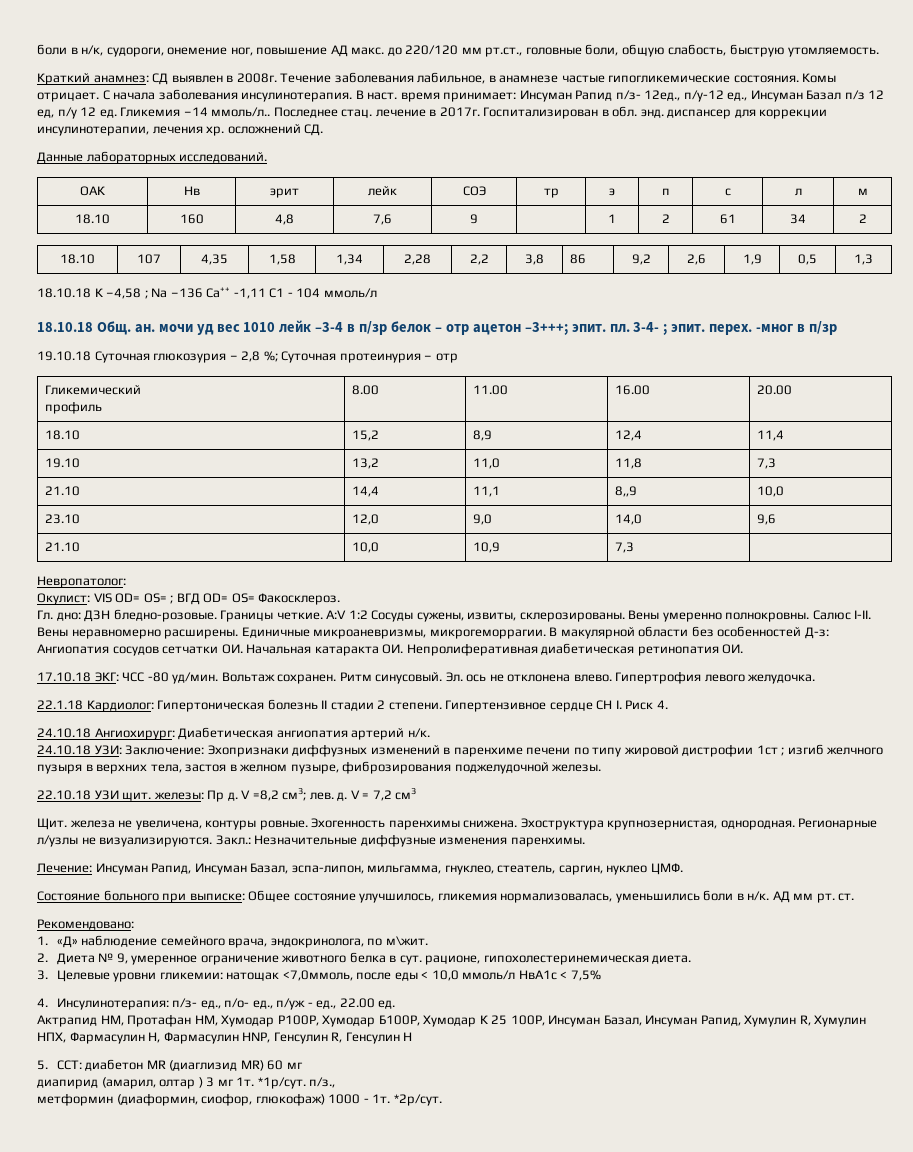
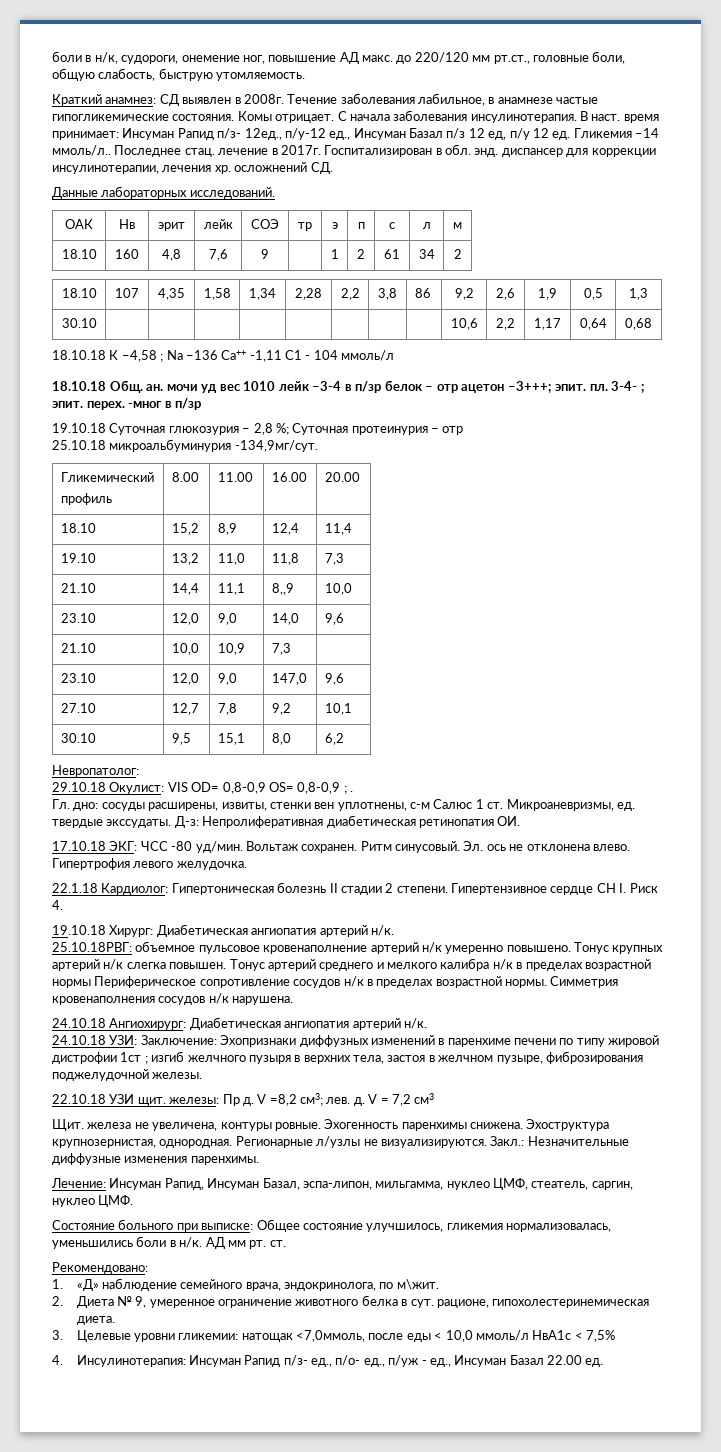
(873, 259) none -> [61,318,97,328] [450,318,478,330] [496,318,515,330] [534,318,561,330] [579,318,607,330] [625,318,652,330] // 30.10 | | | | | | | | | 10,6 | 2,2 | 1,17 | 0,64 | 0,68
(458, 358) none -> [52,439,318,452] // 25.10.18 микроальбуминурия -134,9мг/сут.
(635, 547) none -> [60,673,96,683] [171,673,199,685] [217,673,237,685] [271,673,307,685] [324,673,344,685] [60,703,96,713] [171,703,199,715] [217,703,237,715] [271,703,291,715] [324,703,352,715] [60,733,96,743] [171,733,191,745] [217,733,245,745] [271,733,291,745] [324,733,344,745] // 23.10 | 12,0 | 9,0 | 147,0 | 9,6 // 27.10 | 12,7 | 7,8 | 9,2 | 10,1 // 30.10 | 9,5 | 15,1 | 8,0 | 6,2
(126, 582) none -> [52,782,106,792] 29.10.18
[143,593,341,605] [37,609,872,622] [37,626,829,639] [37,644,404,656] OS= ; ВГД OD= OS= Факосклероз. // Гл. дно: ДЗН бледно-розовые. Границы четкие. А:V 1:2 Сосуды сужены, извиты, склерозированы. Вены умеренно полнокровны. Салюс I-II. Вены неравномерно расширены. Единичные микроаневризмы, микрогеморрагии. В макулярной области без особенностей Д-з: Ангиопатия сосудов сетчатки ОИ. Начальная катаракта ОИ. -> [222,782,353,794] [52,799,635,811] [52,816,199,828] 0,8-0,9 OS= 0,8-0,9 ; . // Гл. дно: сосуды расширены, извиты, стенки вен уплотнены, с-м Салюс 1 ст. Микроаневризмы, ед. твердые экссудаты. Д-з:
(668, 704) none -> [52,924,394,937] [52,941,664,954] [52,958,651,971] [52,976,619,988] [52,993,294,1005] // 19.10.18 Хирург: Диабетическая ангиопатия артерий н/к. // 25.10.18РВГ: объемное пульсовое кровенаполнение артерий н/к умеренно повышено. Тонус крупных артерий н/к слегка повышен. Тонус артерий среднего и мелкого калибра н/к в пределах возрастной нормы Периферическое сопротивление сосудов н/к в пределах возрастной нормы. Симметрия кровенаполнения сосудов н/к нарушена.
[239,764,288,772] желном -> [438,1055,494,1062] желчном
[444,865,494,875] гнуклео, -> [446,1178,528,1190] нуклео ЦМФ,
(169, 1004) none -> [188,1355,281,1367] Инсуман Рапид
(337, 1004) none -> [454,1355,544,1367] Инсуман Базал
[37,1015,867,1027] [37,1032,413,1044] [37,1059,303,1071] [37,1077,336,1089] [37,1094,442,1106] // Актрапид НМ, Протафан НМ, Хумодар Р100Р, Хумодар Б100Р, Хумодар К 25 100Р, Инсуман Базал, Инсуман Рапид, Хумулин R, Хумулин НПХ, Фармасулин Н, Фармасулин НNР, Генсулин R, Генсулин Н // 5. ССТ: диабетон МR (диаглизид МR) 60 мг // диапирид (амарил, олтар ) 3 мг 1т. *1р/сут. п/з., // метформин (диаформин, сиофор, глюкофаж) 1000 - 1т. *2р/сут. -> (604, 1362) none

